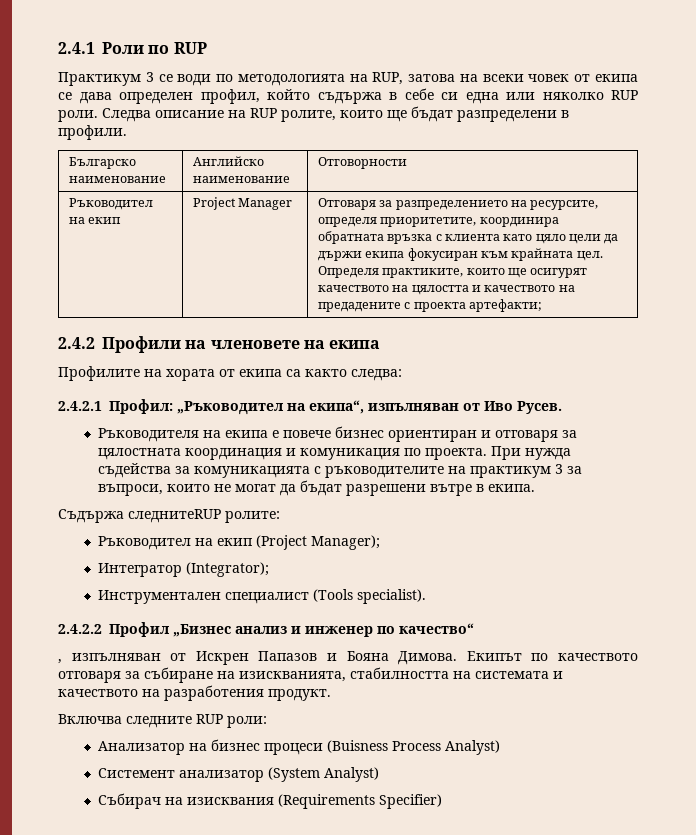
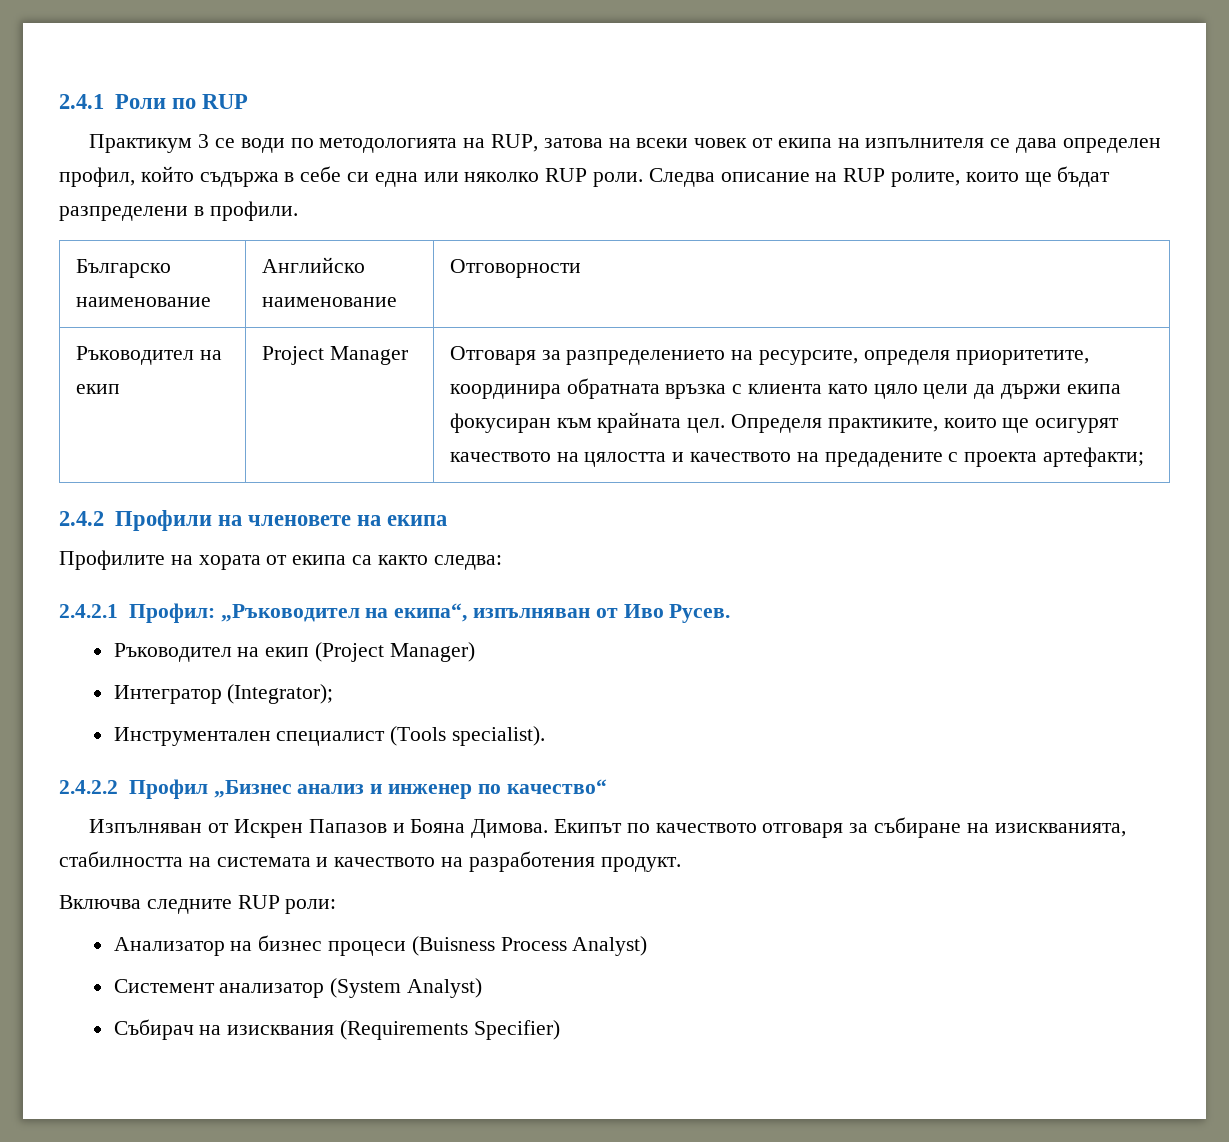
(638, 78) none -> [837,138,985,148] на изпълнителя
[97,426,577,442] [97,446,571,460] [97,463,582,478] [97,480,535,496] [58,509,280,523] // Ръководителя на екипа е повече бизнес ориентиран и отговаря за цялостната координация и комуникация по проекта. При нужда съдейства за комуникацията с ръководителите на практикум 3 за въпроси, които не могат да бъдат разрешени вътре в екипа. // Съдържа следнитеRUP ролите: -> (731, 613) none
[310,535,380,550] Manager); -> [389,642,475,662] Manager)
[58,653,161,664] , изпълняван -> [89,819,203,833] Изпълняван

